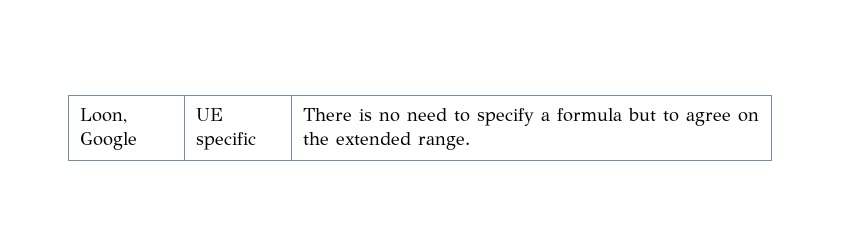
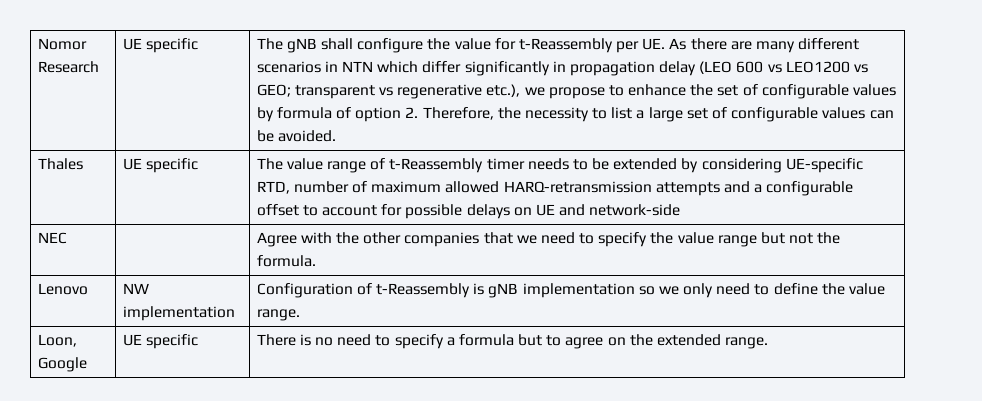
(79, 116) none -> [37,38,87,50] [37,61,99,73] [122,38,198,53] [256,38,860,53] [256,61,868,76] [256,84,896,99] [256,107,894,122] [256,130,336,142] [37,158,83,170] [122,158,198,173] [256,158,863,173] [256,181,854,196] [256,204,681,219] [37,232,67,244] [256,232,841,247] [256,255,316,267] [37,283,88,295] [122,283,149,294] [122,306,235,321] [256,283,885,298] [256,309,300,321] Nomor Research | UE specific | The gNB shall configure the value for t-Reassembly per UE. As there are many different scenarios in NTN which differ significantly in propagation delay (LEO 600 vs LEO1200 vs GEO; transparent vs regenerative etc.), we propose to enhance the set of configurable values by formula of option 2. Therefore, the necessity to list a large set of configurable values can be avoided. // Thales | UE specific | The value range of t-Reassembly timer needs to be extended by considering UE-specific RTD, number of maximum allowed HARQ-retransmission attempts and a configurable offset to account for possible delays on UE and network-side // NEC | | Agree with the other companies that we need to specify the value range but not the formula. // Lenovo | NW implementation | Configuration of t-Reassembly is gNB implementation so we only need to define the value range. //

